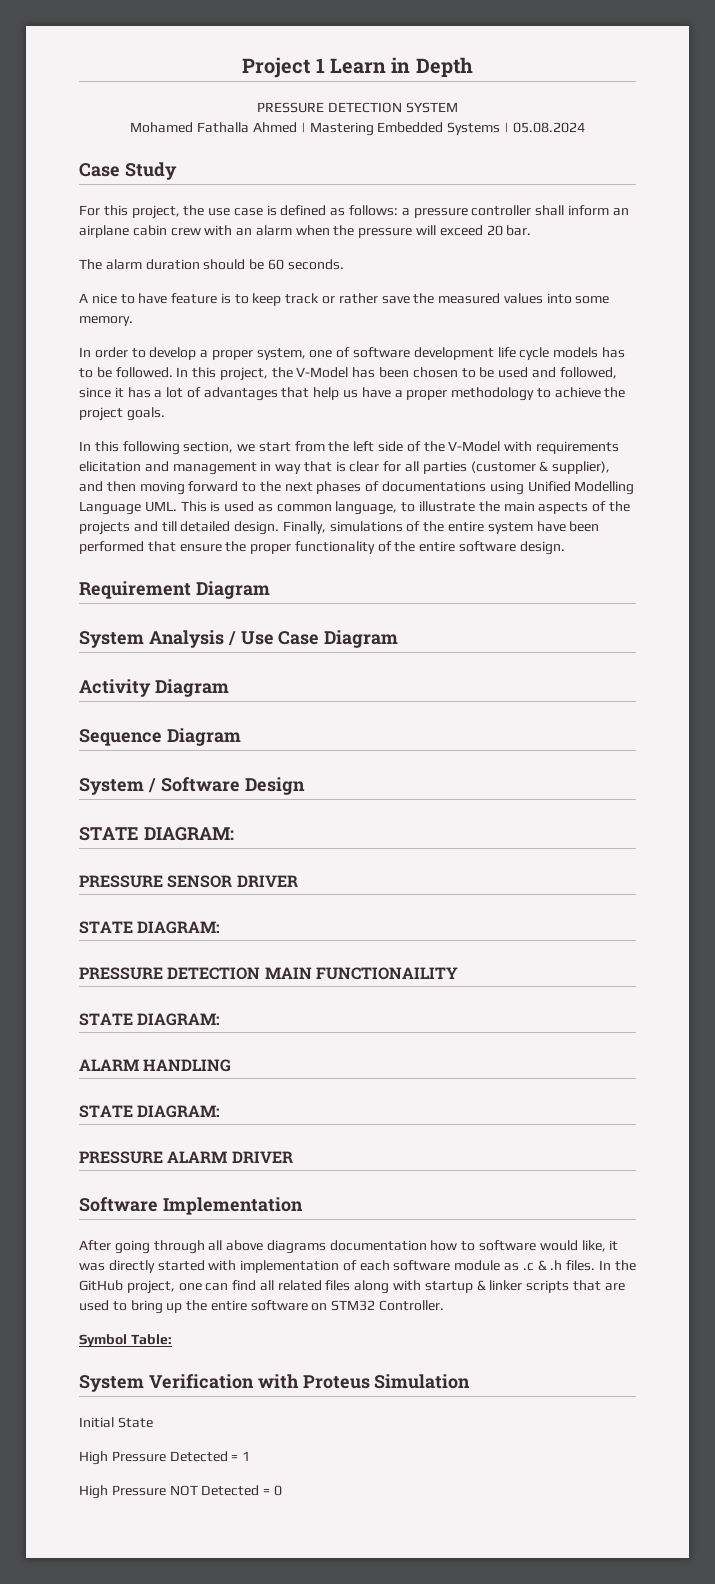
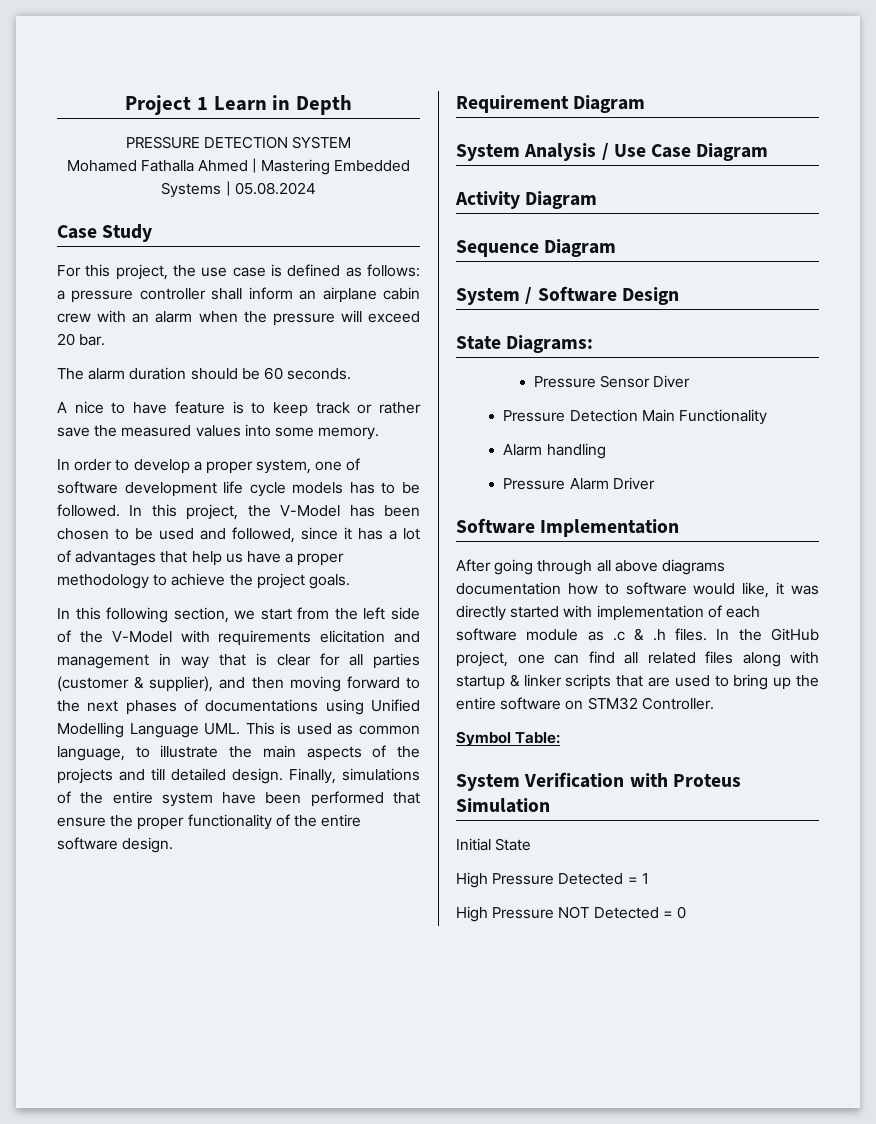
[79,827,234,841] [79,875,298,888] [79,921,221,934] [79,967,458,980] [79,1013,221,1026] [79,1059,232,1072] [79,1105,221,1118] [79,1151,293,1164] STATE DIAGRAM: // PRESSURE SENSOR DRIVER // STATE DIAGRAM: // PRESSURE DETECTION MAIN FUNCTIONAILITY // STATE DIAGRAM: // ALARM HANDLING // STATE DIAGRAM: // PRESSURE ALARM DRIVER -> [456,335,594,353] [533,375,690,388] [503,409,767,425] [503,443,606,459] [503,477,655,490] State Diagrams: // Pressure Sensor Diver // Pressure Detection Main Functionality // Alarm handling // Pressure Alarm Driver

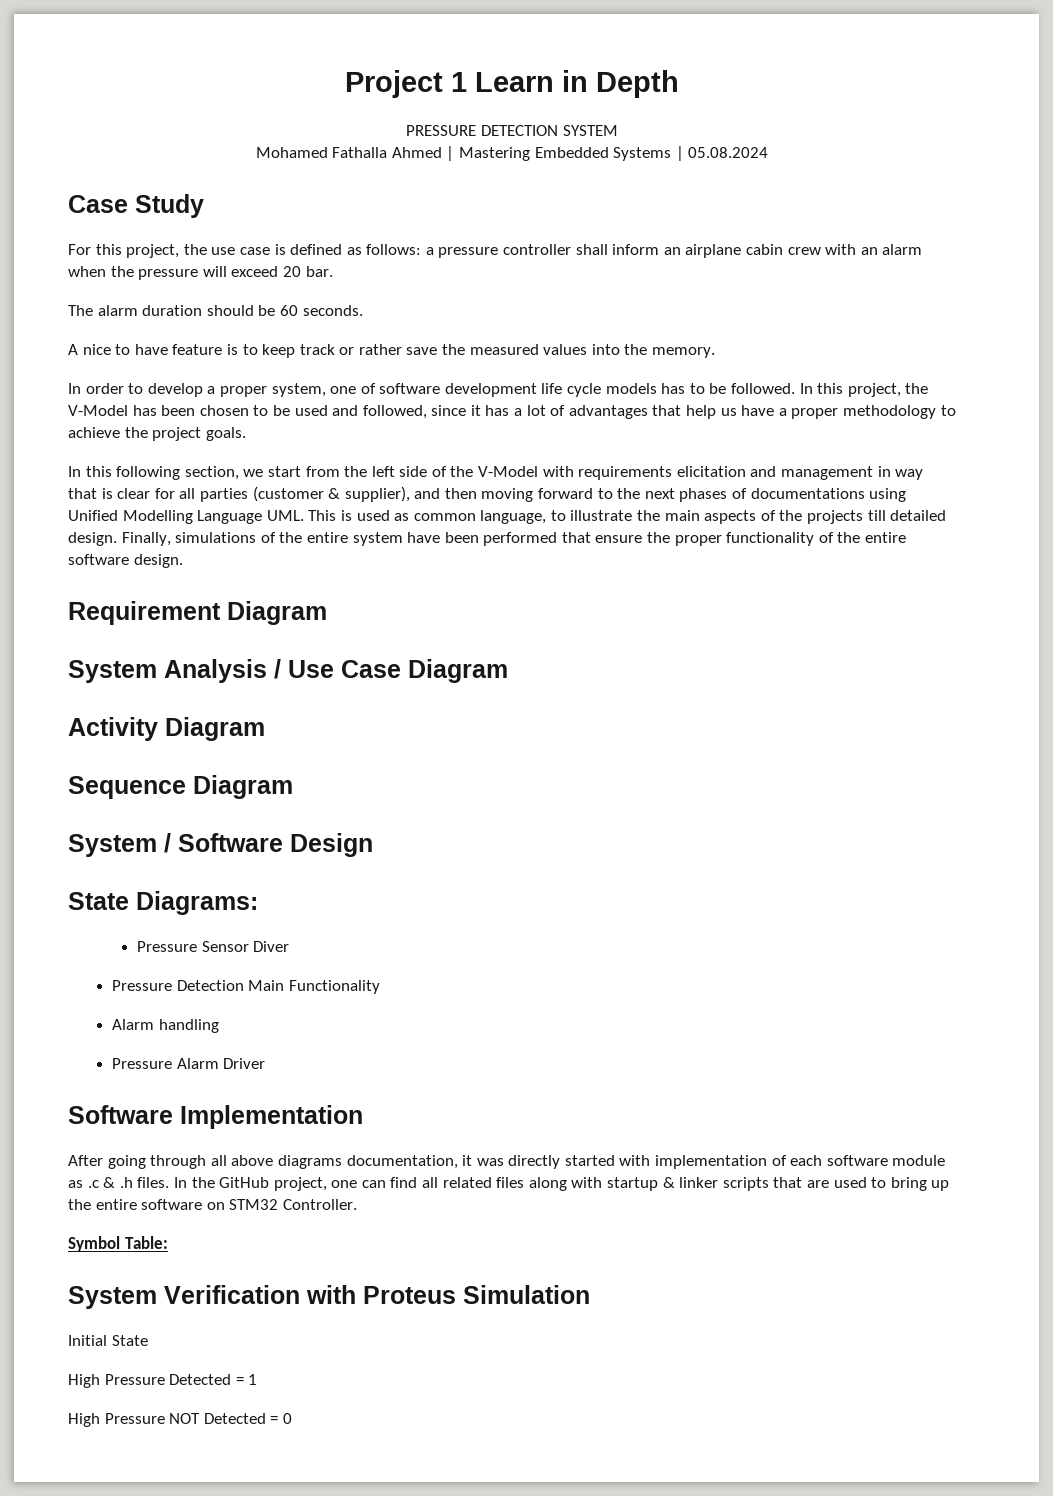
[274,427,314,437] some -> [624,344,648,355] the
[119,769,145,781] and -> (864, 517) none
[456,582,770,598] documentation how to software would like, -> [346,1155,458,1169] documentation,

